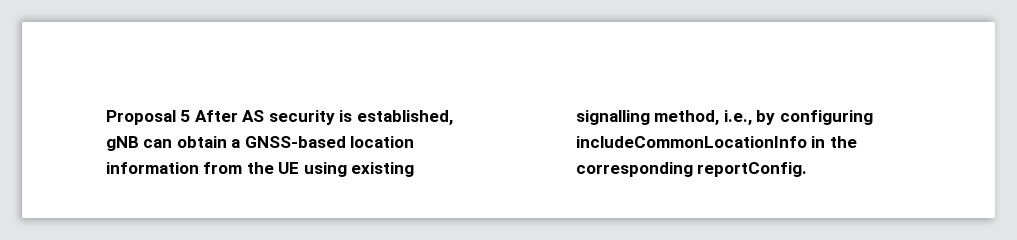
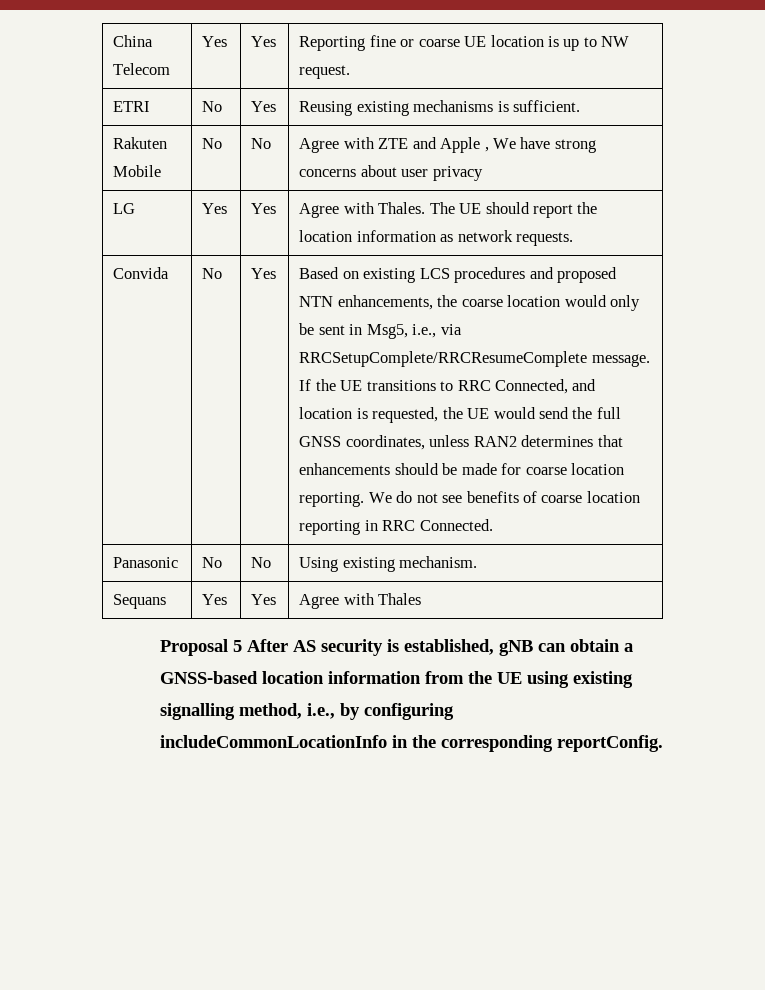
(105, 117) none -> [113,35,154,47] [113,63,171,75] [202,36,228,47] [251,36,277,47] [299,35,630,51] [299,65,351,79] [113,101,151,112] [202,101,223,112] [251,101,277,112] [299,100,581,116] [113,137,168,149] [113,165,162,177] [202,138,223,149] [251,138,272,149] [299,137,596,153] [299,165,483,181] [113,203,136,214] [202,203,228,214] [251,203,277,214] [299,202,598,218] [299,230,574,246] [113,267,170,279] [202,268,223,279] [251,268,277,279] [299,267,618,283] [299,295,641,311] [299,323,462,339] [299,351,650,367] [299,379,597,394] [299,407,621,423] [299,435,623,450] [299,463,625,475] [299,491,640,507] [299,519,493,535] [113,557,179,568] [202,557,223,568] [251,557,272,568] [299,556,478,572] [113,594,167,609] [202,594,228,605] [251,594,277,605] [299,593,422,609] China Telecom | Yes | Yes | Reporting fine or coarse UE location is up to NW request. // ETRI | No | Yes | Reusing existing mechanisms is sufficient. // Rakuten Mobile | No | No | Agree with ZTE and Apple , We have strong concerns about user privacy // LG | Yes | Yes | Agree with Thales. The UE should report the location information as network requests. // Convida | No | Yes | Based on existing LCS procedures and proposed NTN enhancements, the coarse location would only be sent in Msg5, i.e., via RRCSetupComplete/RRCResumeComplete message. If the UE transitions to RRC Connected, and location is requested, the UE would send the full GNSS coordinates, unless RAN2 determines that enhancements should be made for coarse location reporting. We do not see benefits of coarse location reporting in RRC Connected. // Panasonic | No | No | Using existing mechanism. // Sequans | Yes | Yes | Agree with Thales //

